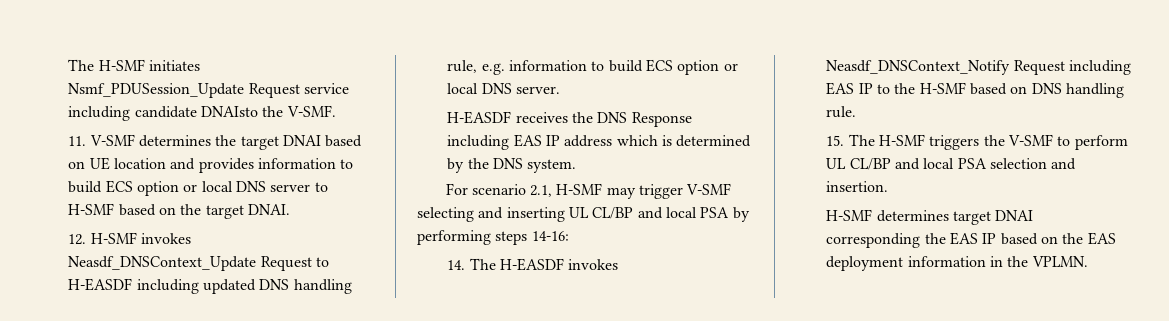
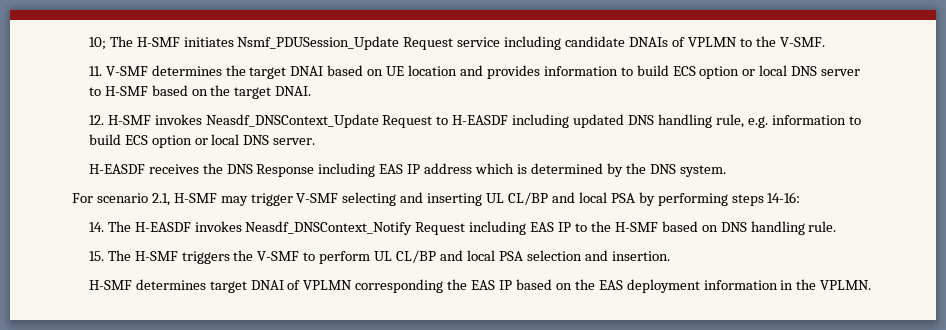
(68, 65) none -> [88,37,106,50] 10;
[200,106,258,117] DNAIsto -> [629,37,752,47] DNAIs of VPLMN to
(1034, 215) none -> [287,280,353,290] of VPLMN

